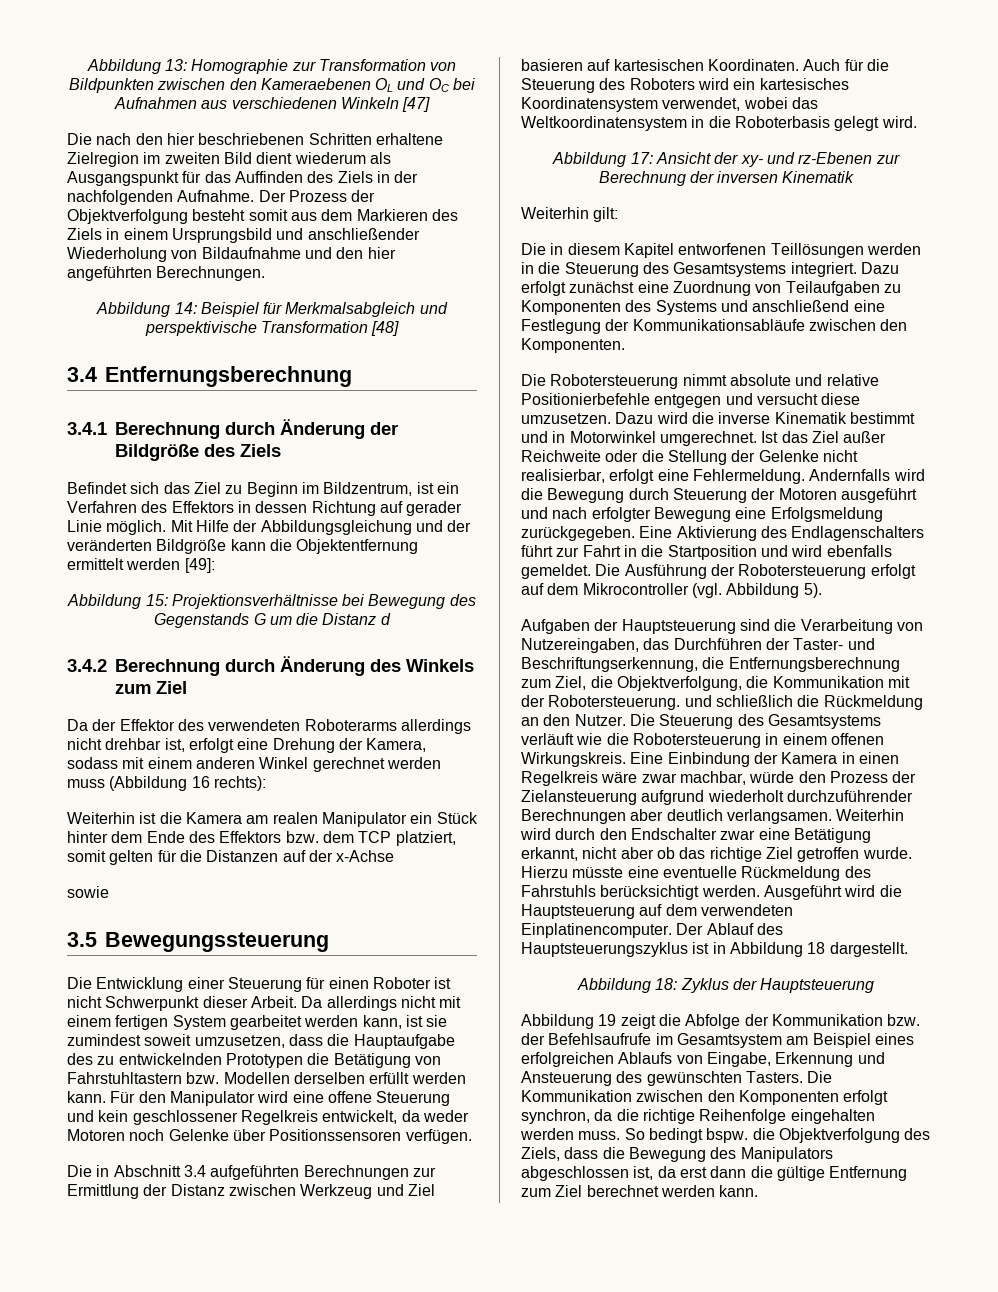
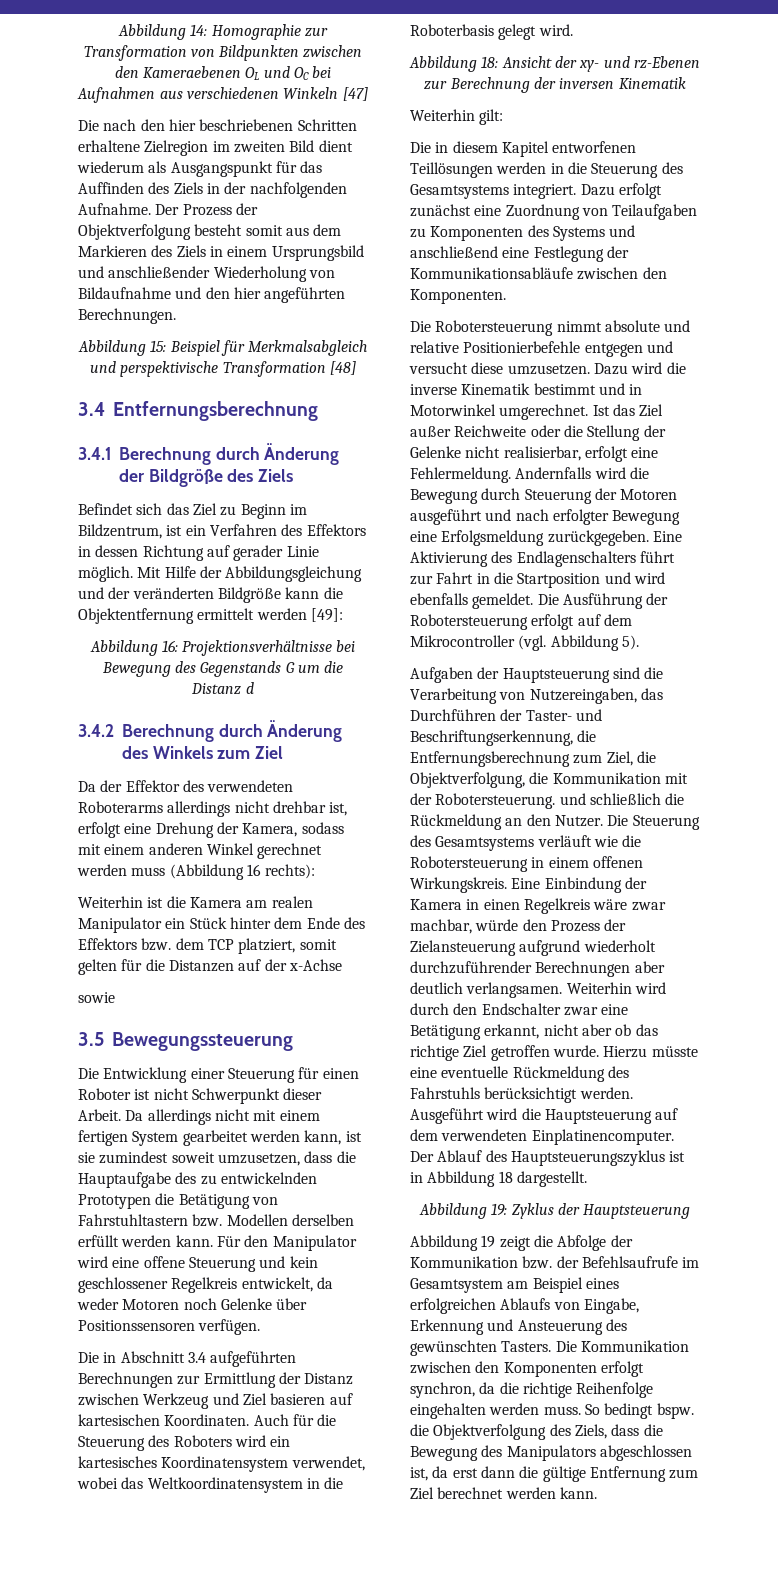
[86,59,188,74] Abbildung 13: -> [118,24,208,40] Abbildung 14:
[174,302,197,314] 14: -> [150,340,167,352] 15:
[145,594,168,606] 15: -> [161,640,178,652] 16:
[630,152,653,164] 17: -> [481,56,499,68] 18:
[655,978,678,990] 18: -> [491,1203,508,1216] 19:

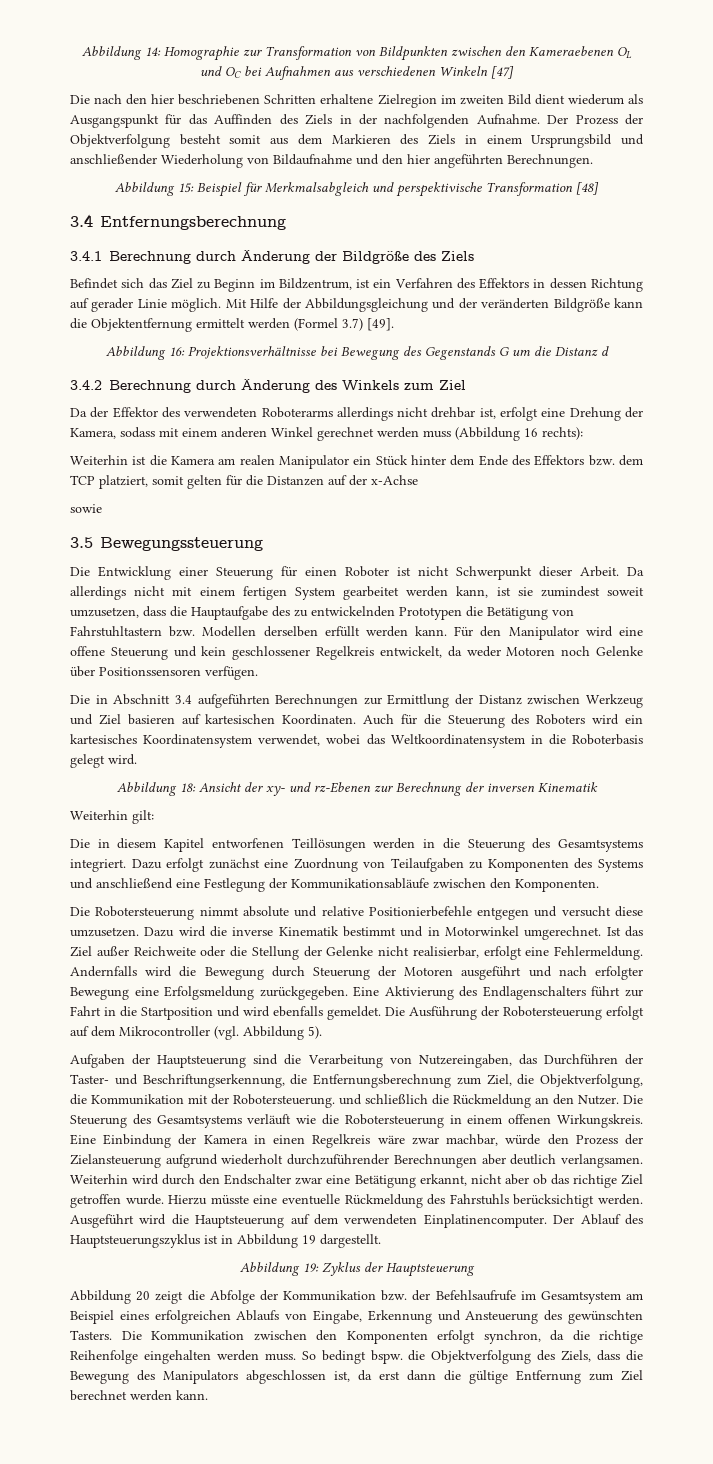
[310,608,343,622] [49]: -> [294,318,394,331] (Formel 3.7) [49].
[498,1171,513,1183] 18 -> [302,1235,316,1244] 19
[481,1235,496,1248] 19 -> [136,1291,151,1301] 20

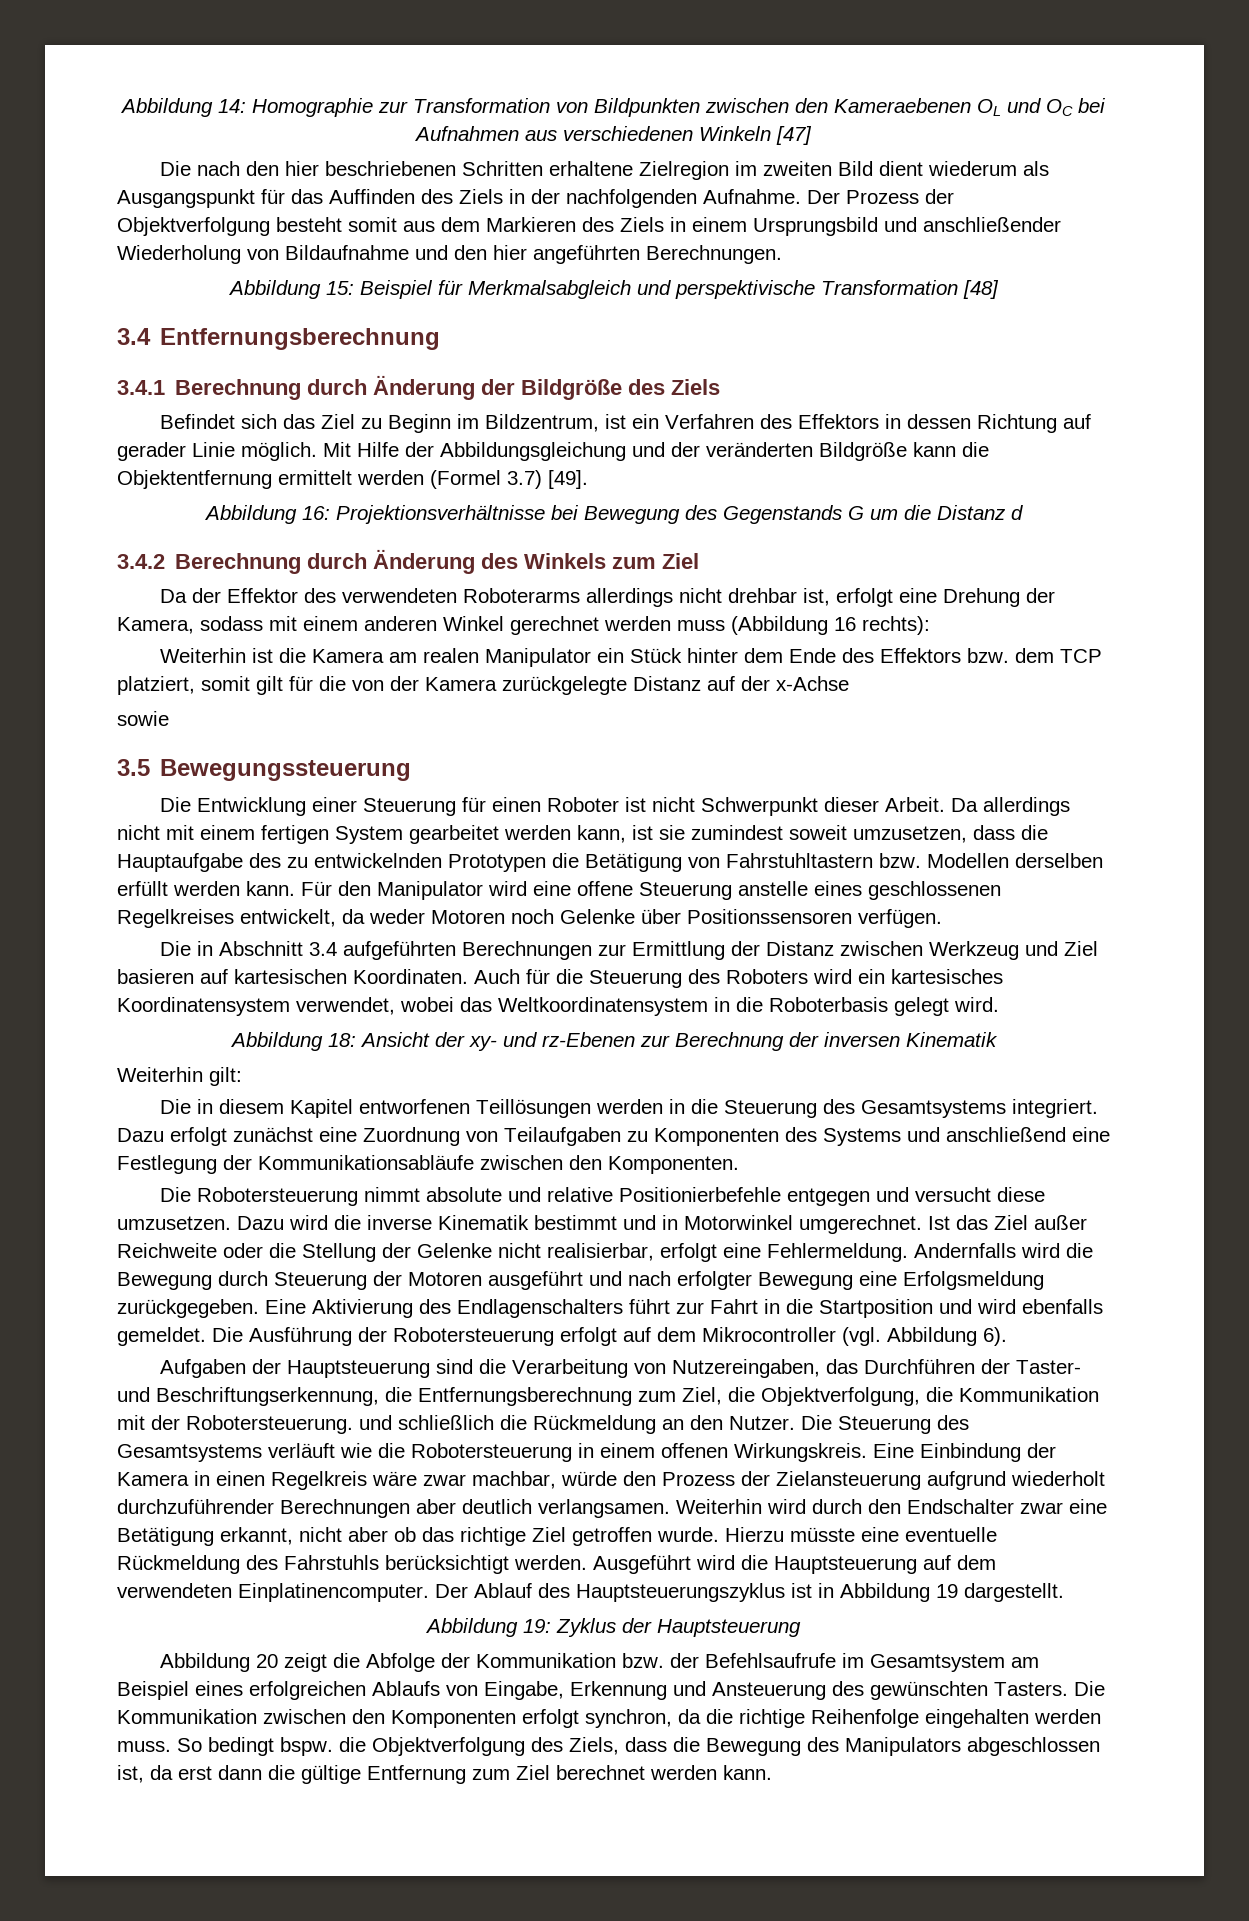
[187,475,324,489] gelten für die Distanzen -> [256,676,701,695] gilt für die von der Kamera zurückgelegte Distanz
[173,646,375,660] und kein geschlossener Regelkreis -> [738,881,1001,900] [117,909,234,928] anstelle eines geschlossenen Regelkreises
[308,1026,322,1039] 5). -> [983,1327,1007,1346] 6).

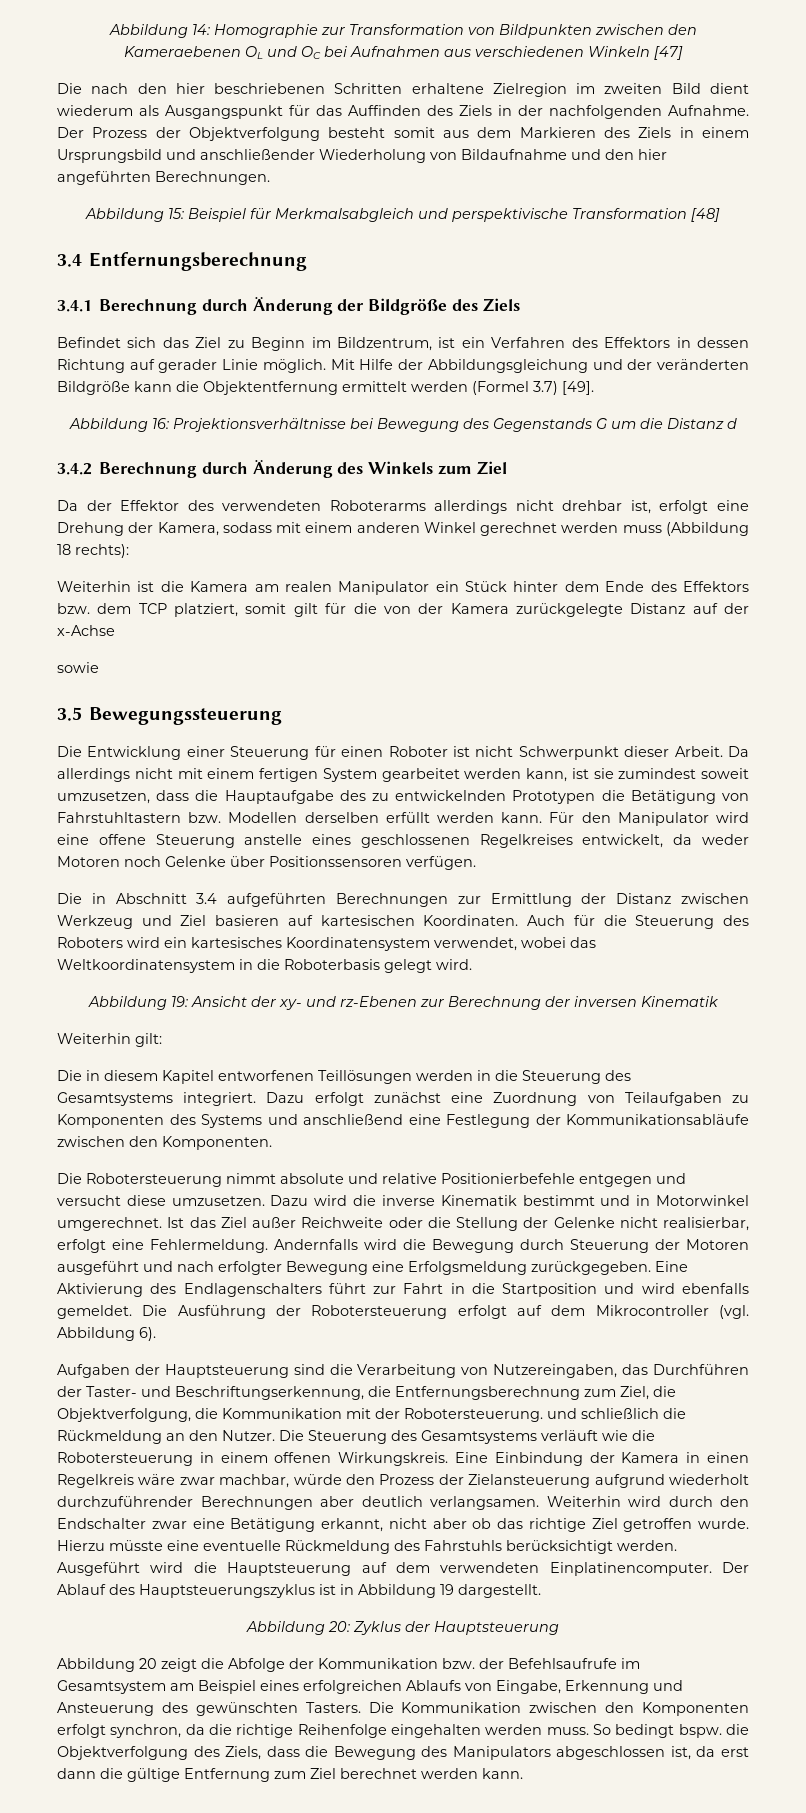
[834,617,856,631] 16 -> [57,544,71,555] 18
[327,1033,356,1047] 18: -> [170,996,188,1007] 19:
[523,1619,551,1633] 19: -> [328,1621,350,1632] 20:

